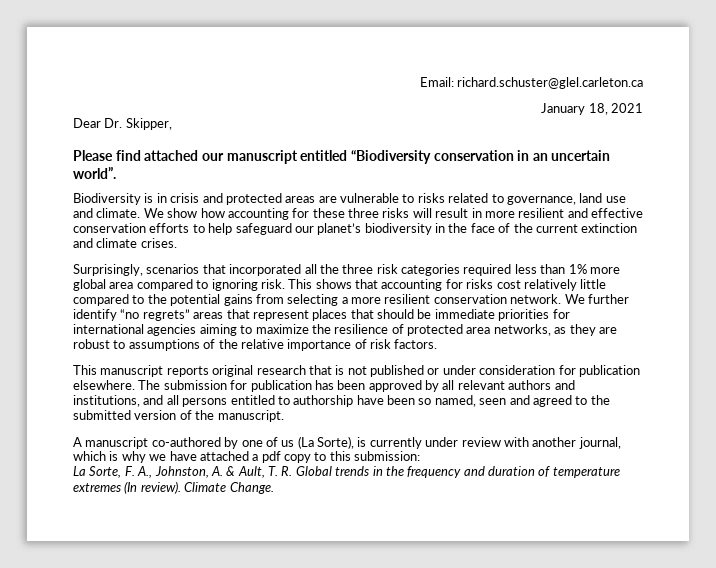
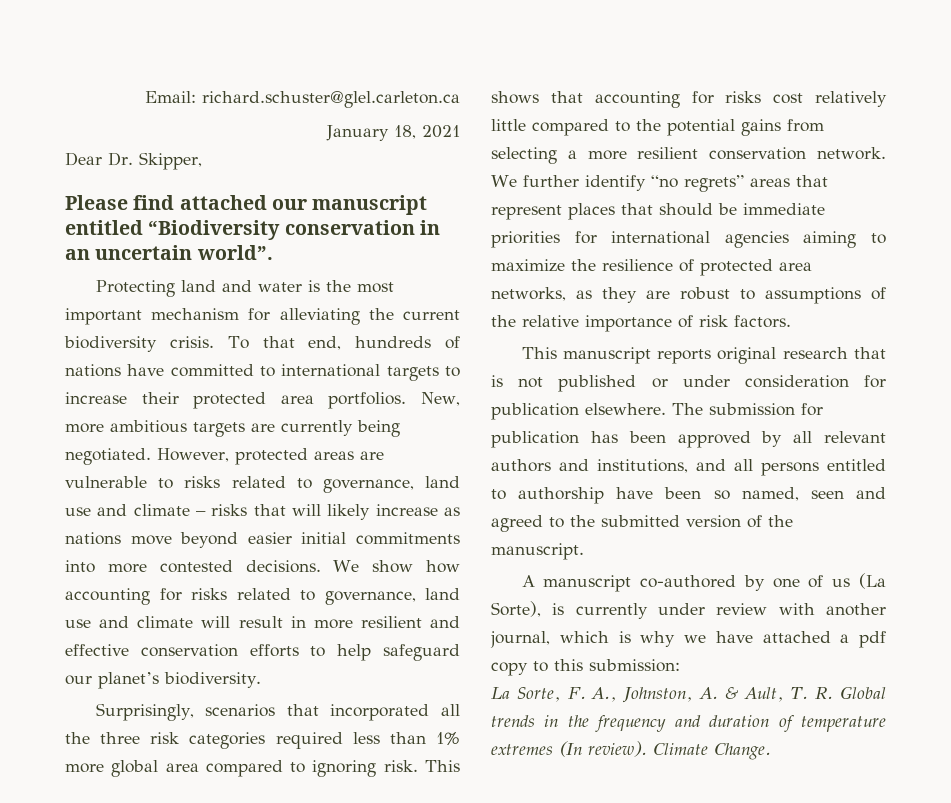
[73,193,223,205] Biodiversity is in crisis and -> [95,280,394,297] [65,308,460,325] [64,336,460,352] [65,364,460,381] [65,392,461,409] [65,420,400,437] [65,448,229,465] Protecting land and water is the most important mechanism for alleviating the current biodiversity crisis. To that end, hundreds of nations have committed to international targets to increase their protected area portfolios. New, more ambitious targets are currently being negotiated. However,
[96,208,141,218] climate. -> [133,504,460,520] [65,532,460,548] [65,560,321,573] climate – risks that will likely increase as nations move beyond easier initial commitments into more contested decisions.
[312,208,410,218] these three risks -> [191,588,460,605] [65,616,194,628] risks related to governance, land use and climate
[364,223,638,235] [73,238,177,248] biodiversity in the face of the current extinction and climate crises. -> [164,672,261,688] biodiversity.

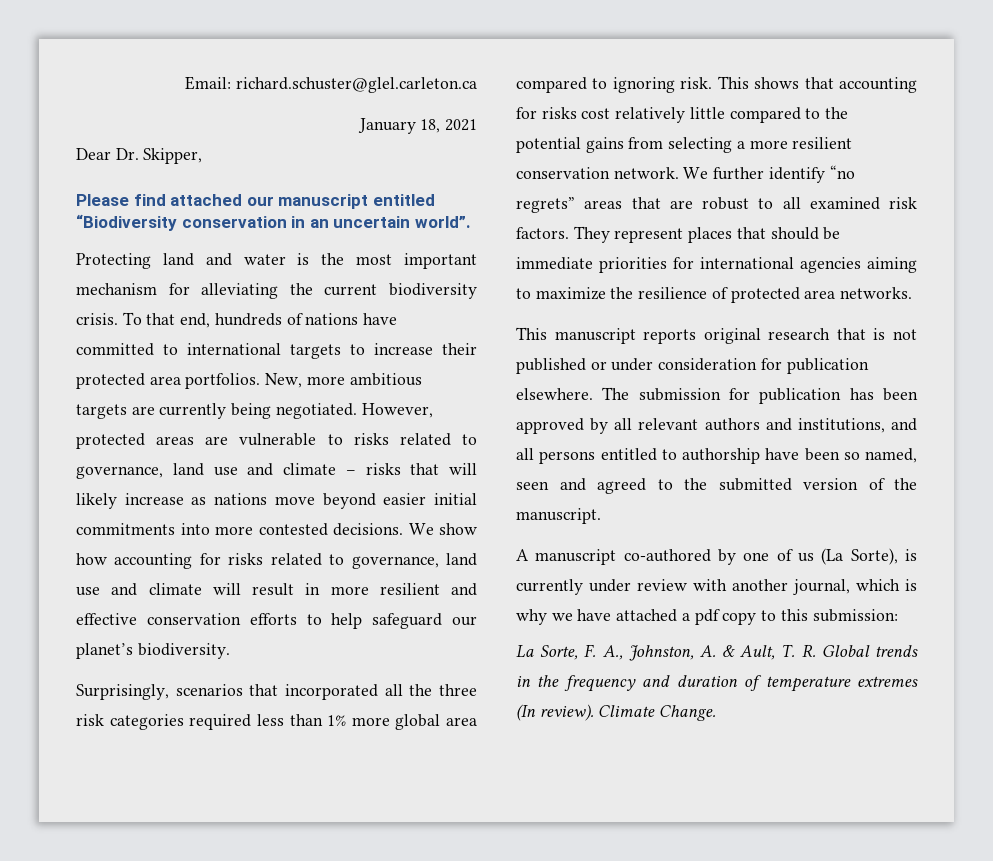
(828, 181) none -> [669,197,917,210] [516,226,610,243] are robust to all examined risk factors. They
[491,287,886,304] [491,315,791,332] networks, as they are robust to assumptions of the relative importance of risk factors. -> [840,287,913,299] networks.

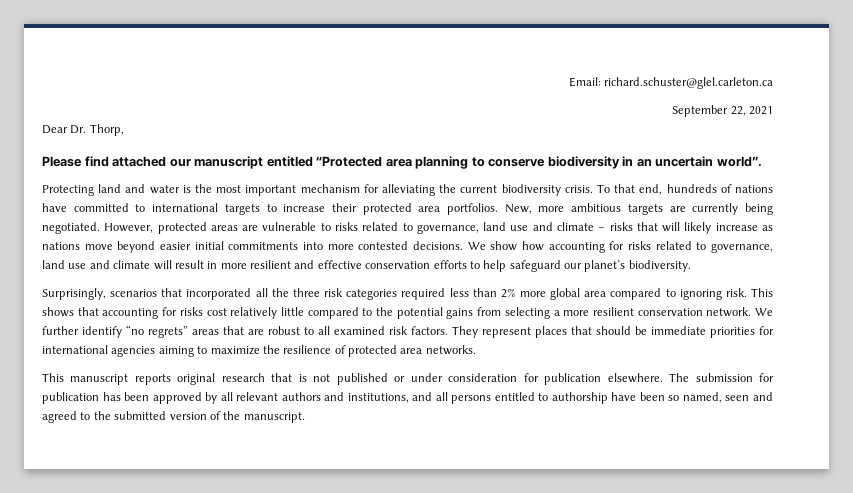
[357,118,441,134] January 18, -> [672,105,746,117] September 22,
[143,148,203,164] Skipper, -> [89,124,124,136] Thorp,
[76,214,287,231] “Biodiversity conservation -> [316,156,620,169] “Protected area planning to conserve biodiversity
[327,715,347,726] 1% -> [500,288,516,298] 2%
[516,548,917,565] [516,579,917,595] [516,609,898,625] [516,644,918,661] [516,675,918,692] [516,704,717,721] // A manuscript co-authored by one of us (La Sorte), is currently under review with another journal, which is why we have attached a pdf copy to this submission: // La Sorte, F. A., Johnston, A. & Ault, T. R. Global trends in the frequency and duration of temperature extremes (In review). Climate Change. -> (305, 417) none

